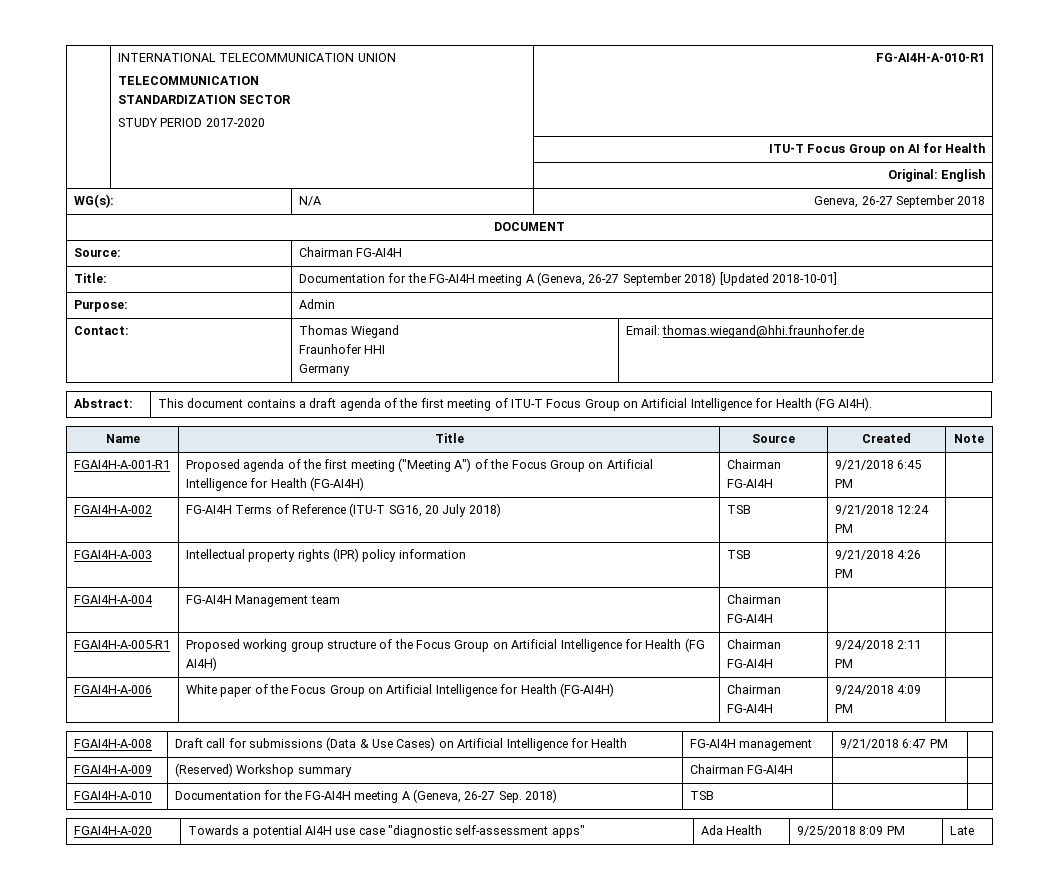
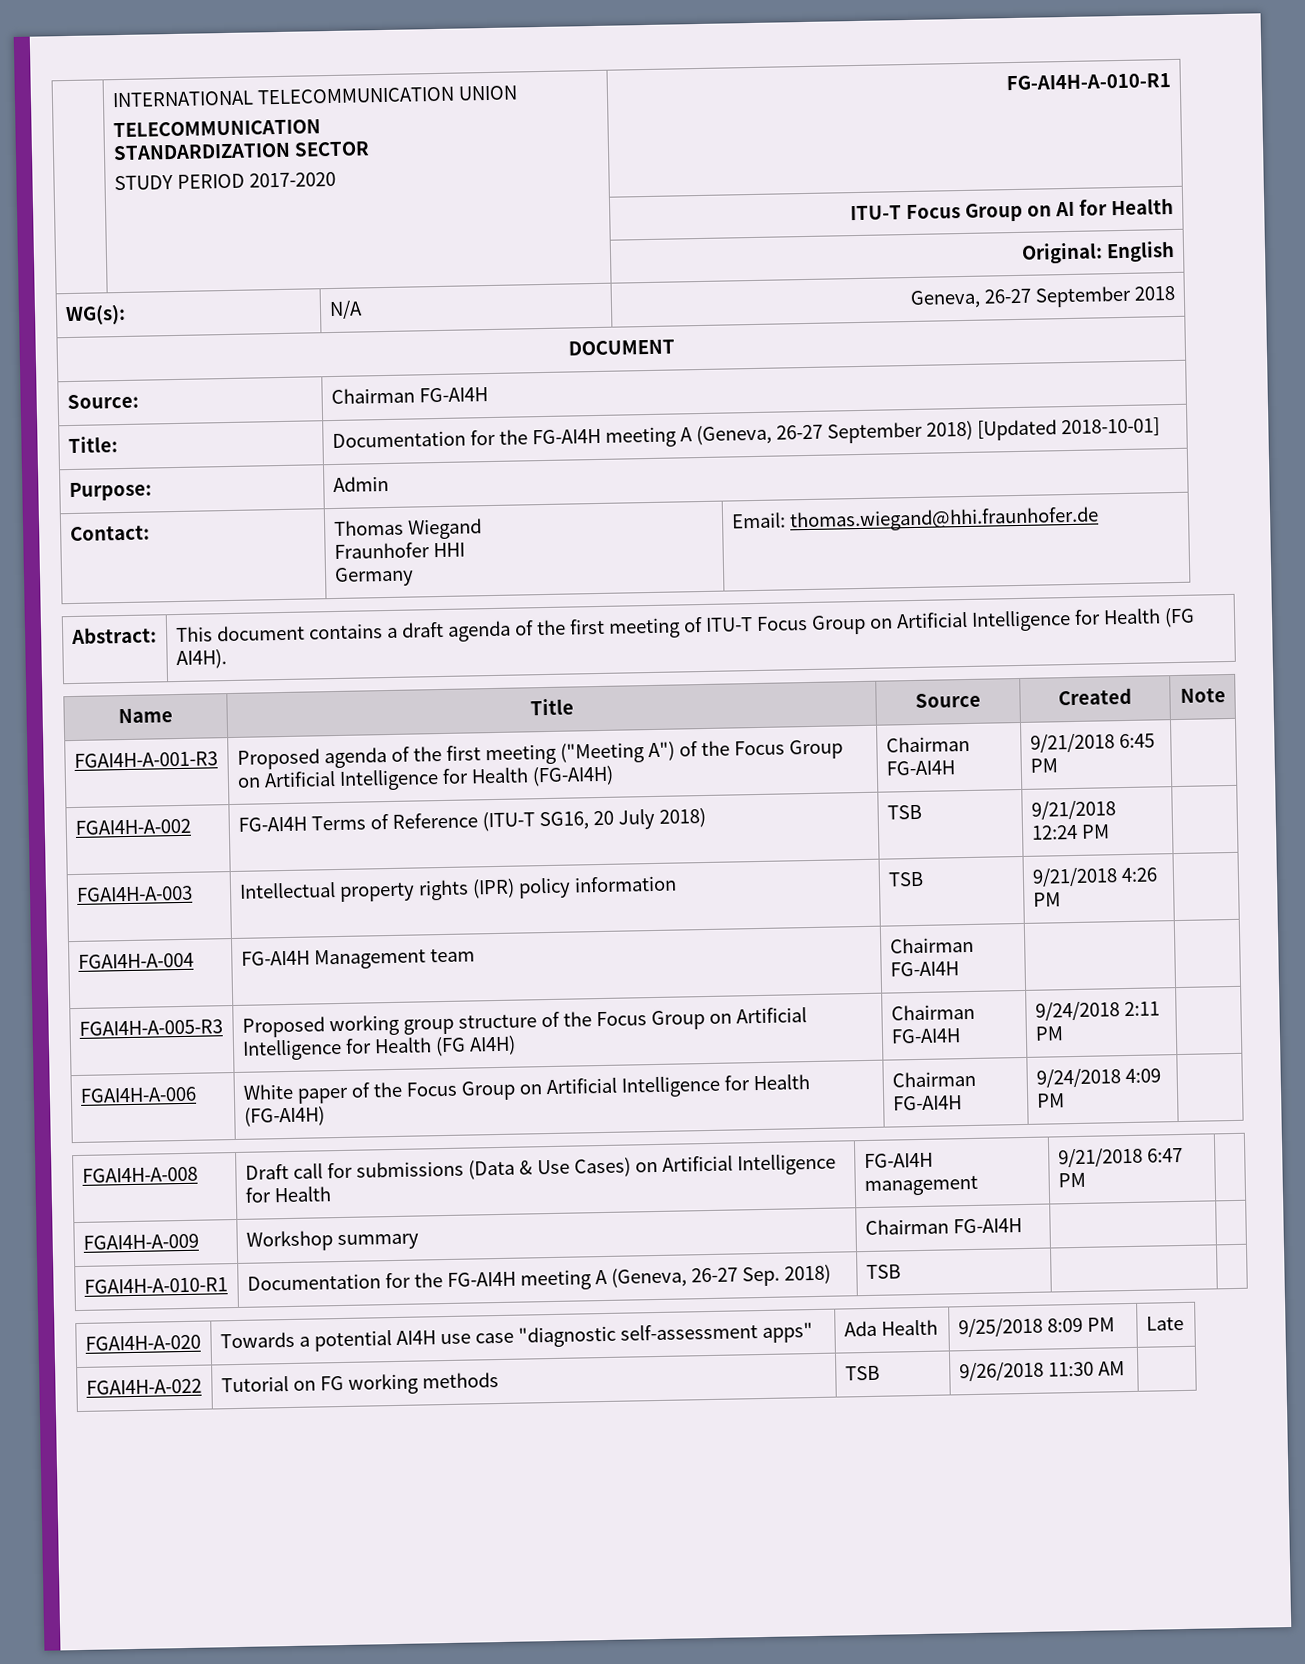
[73,460,170,469] FGAI4H-A-001-R1 -> [73,751,218,768] FGAI4H-A-001-R3
[73,640,170,649] FGAI4H-A-005-R1 -> [78,1019,223,1036] FGAI4H-A-005-R3
[174,763,233,777] (Reserved) -> (199, 1241) none
[73,791,152,800] FGAI4H-A-010 -> [83,1277,228,1294] FGAI4H-A-010-R1
(974, 830) none -> [85,1378,202,1395] [220,1372,499,1395] [844,1365,880,1381] [958,1361,1125,1382] // FGAI4H-A-022 | Tutorial on FG working methods | TSB | 9/26/2018 11:30 AM |

